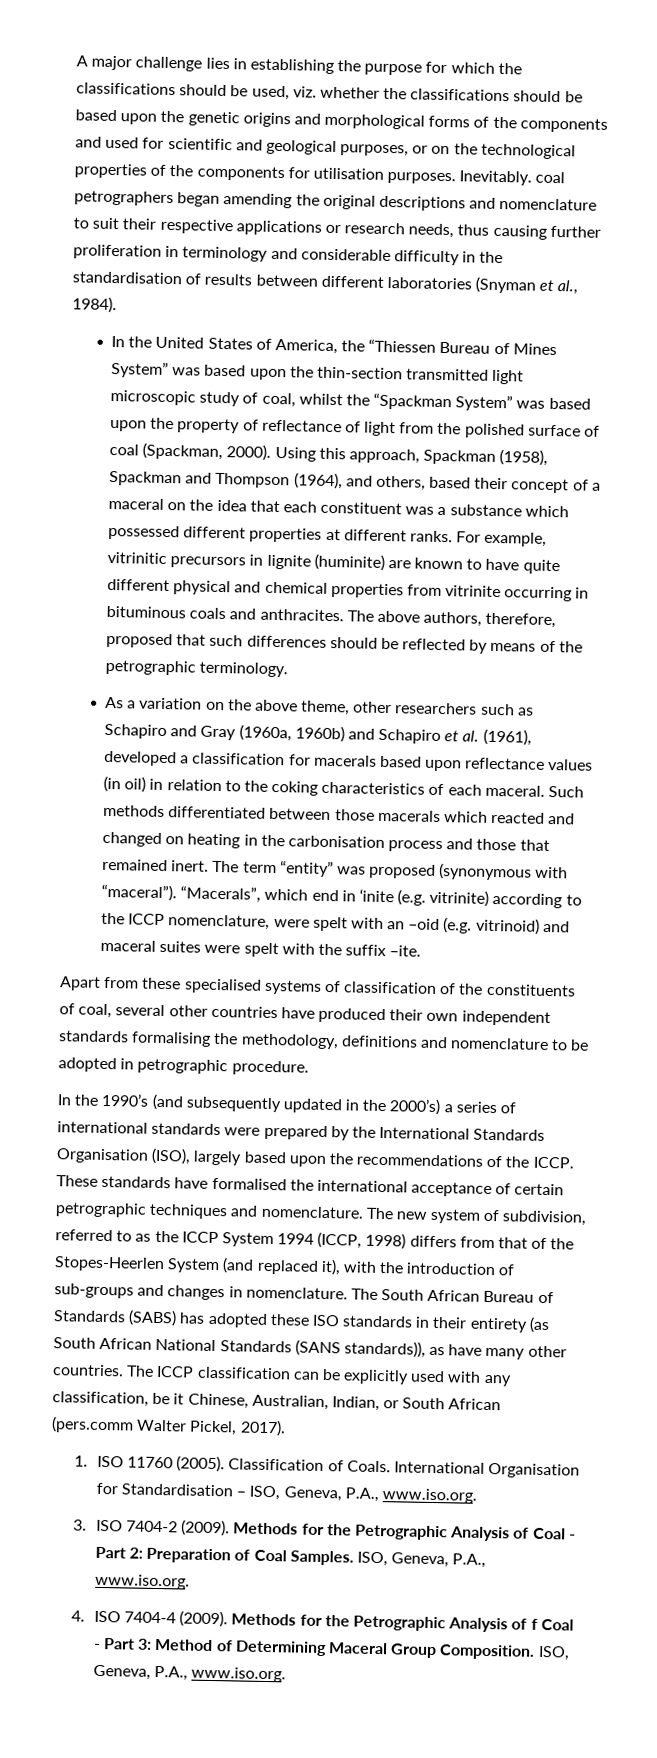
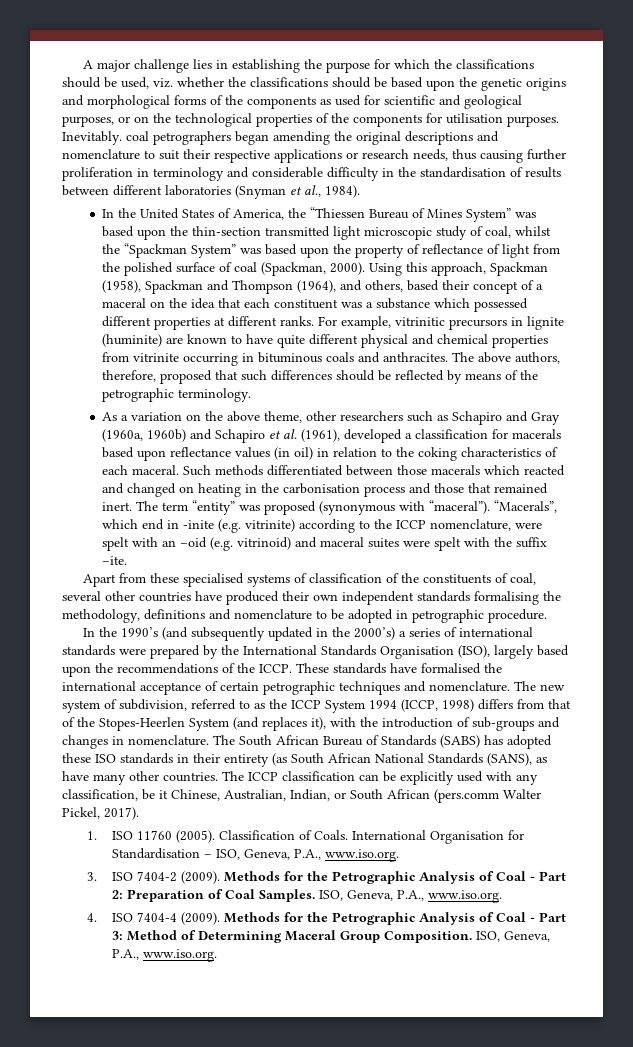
[75,136,102,148] and -> [320,99,331,105] as
[358,888,394,903] ‘inite -> [183,520,215,529] -inite
[256,1259,319,1275] replaced -> [262,717,307,731] replaces
[294,1339,426,1358] (SANS standards)), -> [487,753,532,766] (SANS),
[530,1618,538,1630] f -> (494, 917) none

